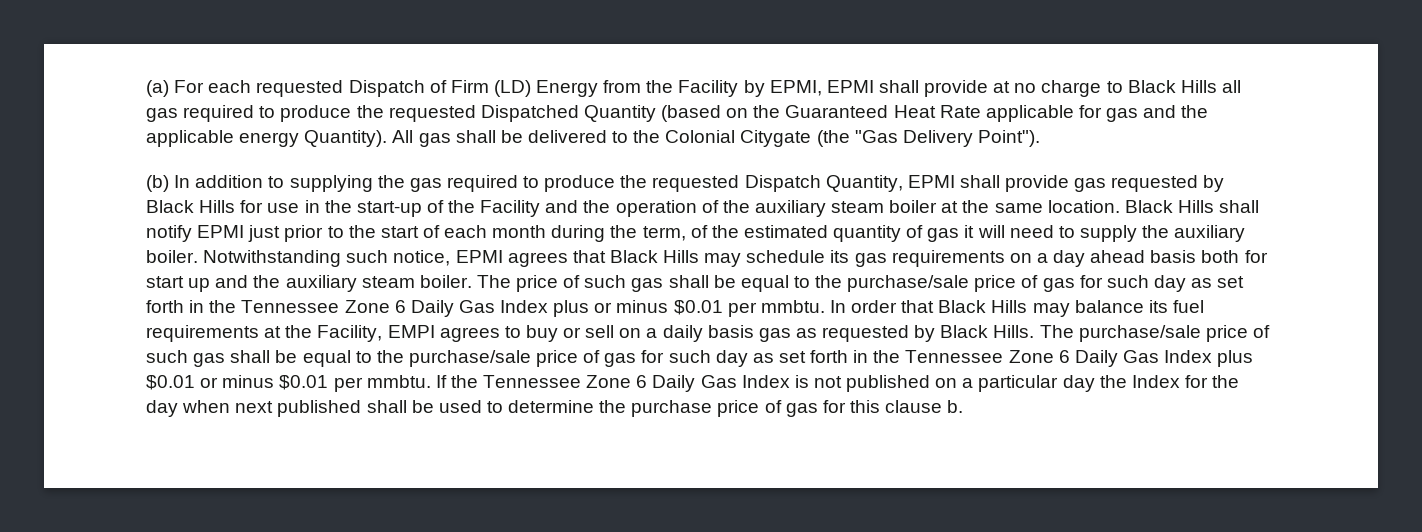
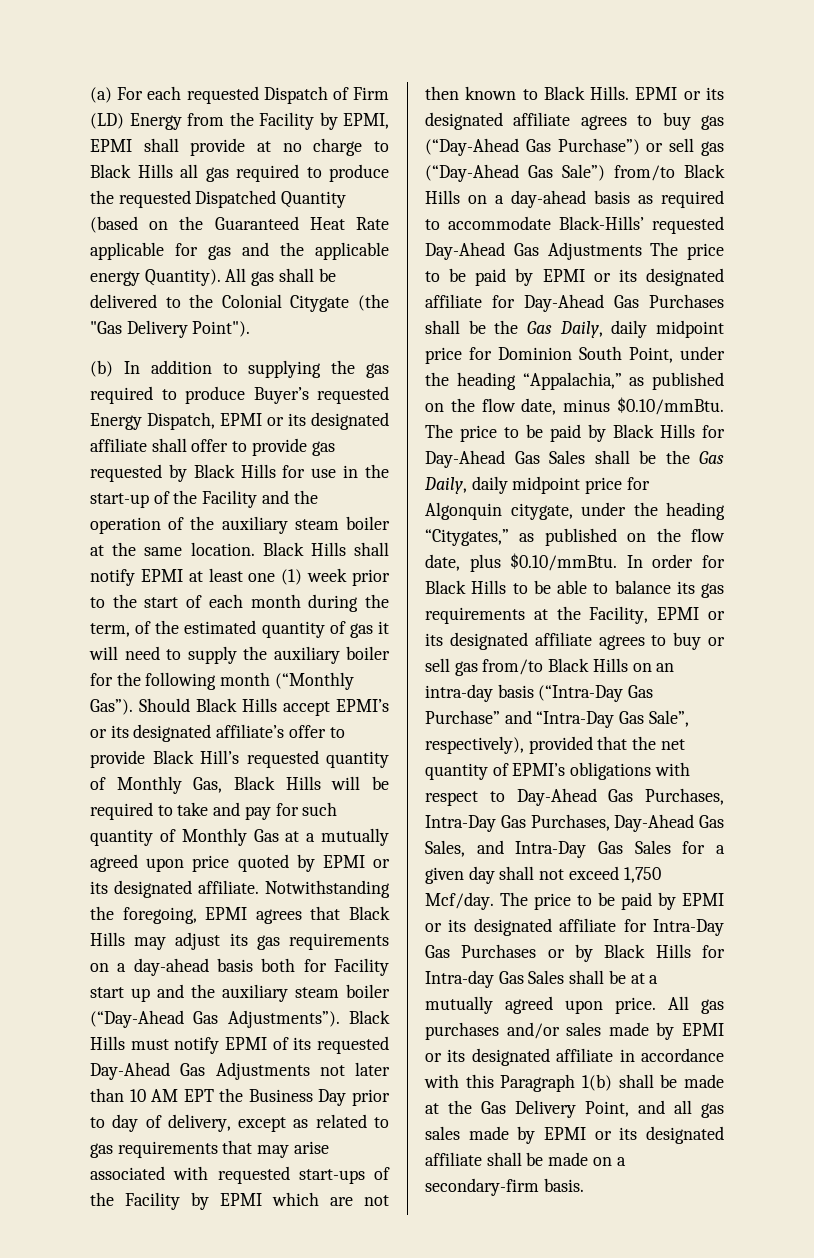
[620,175,1000,192] the requested Dispatch Quantity, EPMI shall -> [253,386,389,404] [90,412,389,430] [90,438,248,452] Buyer’s requested Energy Dispatch, EPMI or its designated affiliate shall offer to
[248,225,281,242] just -> [188,568,348,585] at least one (1) week
[146,250,451,267] boiler. Notwithstanding such notice, -> [346,646,390,660] [90,672,354,690] [90,698,389,716] [90,724,345,742] [90,750,389,768] [90,776,389,794] [90,802,338,820] [90,828,389,846] [90,854,390,872] [90,880,391,898] [90,906,197,924] boiler for the following month (“Monthly Gas”). Should Black Hills accept EPMI’s or its designated affiliate’s offer to provide Black Hill’s requested quantity of Monthly Gas, Black Hills will be required to take and pay for such quantity of Monthly Gas at a mutually agreed upon price quoted by EPMI or its designated affiliate. Notwithstanding the foregoing,
[746,250,826,263] schedule -> [175,932,221,950] adjust
[1053,250,1146,267] day ahead -> [133,958,209,976] day-ahead
(1268, 256) none -> [334,958,389,976] Facility
[419,275,1245,292] [146,300,825,317] boiler. The price of such gas shall be equal to the purchase/sale price of gas for such day as set forth in the Tennessee Zone 6 Daily Gas Index plus or minus $0.01 per mmbtu. -> [346,984,390,998] [90,1010,390,1028] [90,1036,389,1054] [90,1062,390,1080] [90,1088,390,1106] [90,1114,389,1132] [90,1140,329,1158] [90,1166,390,1184] [90,1192,389,1210] [425,86,724,100] [425,112,724,130] [425,138,724,156] [425,164,725,182] [425,190,724,208] [425,216,724,234] [425,242,724,260] [425,268,724,286] [425,294,724,312] [425,320,724,338] [425,346,725,364] [425,372,724,390] [425,397,724,415] [425,424,725,442] [425,450,724,468] [424,476,650,494] [425,502,725,520] [425,528,725,546] [425,553,618,572] boiler (“Day-Ahead Gas Adjustments”). Black Hills must notify EPMI of its requested Day-Ahead Gas Adjustments not later than 10 AM EPT the Business Day prior to day of delivery, except as related to gas requirements that may arise associated with requested start-ups of the Facility by EPMI which are not then known to Black Hills. EPMI or its designated affiliate agrees to buy gas (“Day-Ahead Gas Purchase”) or sell gas (“Day-Ahead Gas Sale”) from/to Black Hills on a day-ahead basis as required to accommodate Black-Hills’ requested Day-Ahead Gas Adjustments The price to be paid by EPMI or its designated affiliate for Day-Ahead Gas Purchases shall be the Gas Daily, daily midpoint price for Dominion South Point, under the heading “Appalachia,” as published on the flow date, minus $0.10/mmBtu. The price to be paid by Black Hills for Day-Ahead Gas Sales shall be the Gas Daily, daily midpoint price for Algonquin citygate, under the heading “Citygates,” as published on the flow date, plus $0.10/mmBtu.
[901,300,1070,317] that Black Hills may -> [702,555,725,568] [425,580,609,594] for Black Hills to be able to
[1172,300,1204,313] fuel -> [701,583,724,598] gas
[387,325,435,338] EMPI -> [657,607,725,620] [425,632,592,650] EPMI or its designated affiliate
[619,325,1270,342] [146,350,1254,367] [146,375,1240,392] [146,400,964,417] on a daily basis gas as requested by Black Hills. The purchase/sale price of such gas shall be equal to the purchase/sale price of gas for such day as set forth in the Tennessee Zone 6 Daily Gas Index plus $0.01 or minus $0.01 per mmbtu. If the Tennessee Zone 6 Daily Gas Index is not published on a particular day the Index for the day when next published shall be used to determine the purchase price of gas for this clause b. -> [454,658,675,676] [425,684,654,702] [425,710,689,728] [425,736,685,754] [425,762,690,780] [425,788,724,806] [425,814,724,832] [425,840,725,858] [425,866,661,884] [425,892,724,910] [425,918,724,936] [425,944,725,962] [425,970,659,988] [425,996,724,1014] [425,1022,724,1040] [425,1048,724,1066] [424,1074,724,1092] [425,1100,724,1118] [425,1126,724,1144] [425,1152,626,1166] [425,1178,584,1196] gas from/to Black Hills on an intra-day basis (“Intra-Day Gas Purchase” and “Intra-Day Gas Sale”, respectively), provided that the net quantity of EPMI’s obligations with respect to Day-Ahead Gas Purchases, Intra-Day Gas Purchases, Day-Ahead Gas Sales, and Intra-Day Gas Sales for a given day shall not exceed 1,750 Mcf/day. The price to be paid by EPMI or its designated affiliate for Intra-Day Gas Purchases or by Black Hills for Intra-day Gas Sales shall be at a mutually agreed upon price. All gas purchases and/or sales made by EPMI or its designated affiliate in accordance with this Paragraph 1(b) shall be made at the Gas Delivery Point, and all gas sales made by EPMI or its designated affiliate shall be made on a secondary-firm basis.

